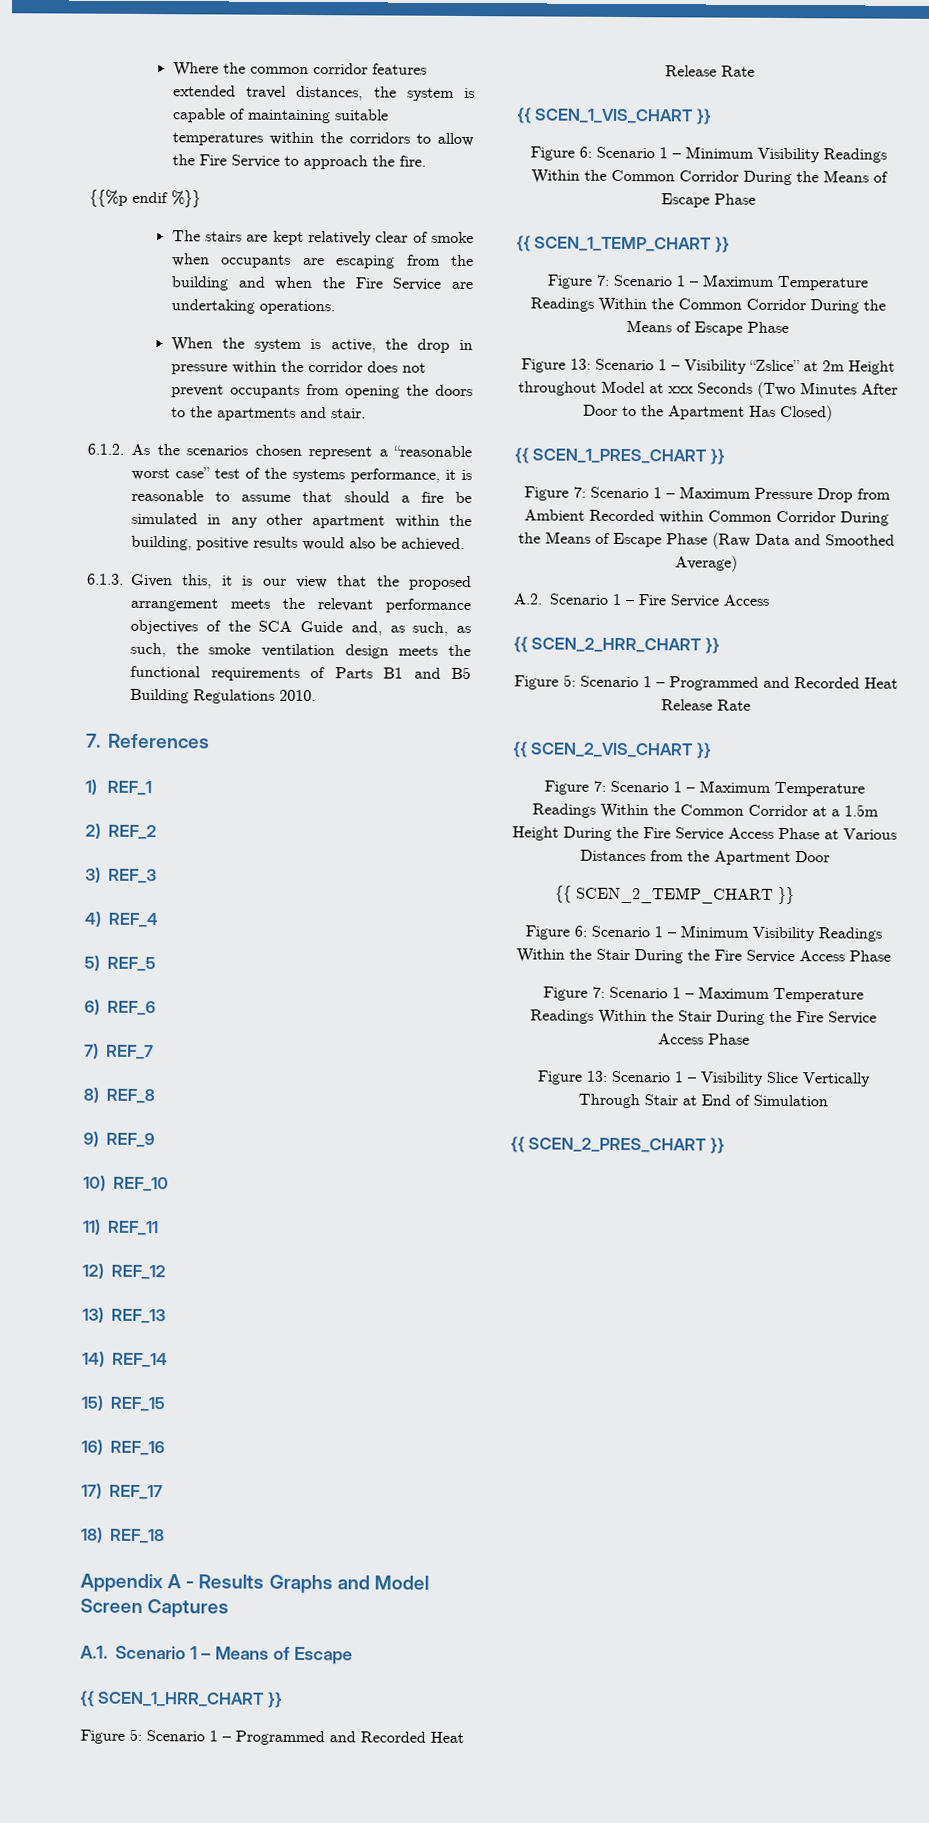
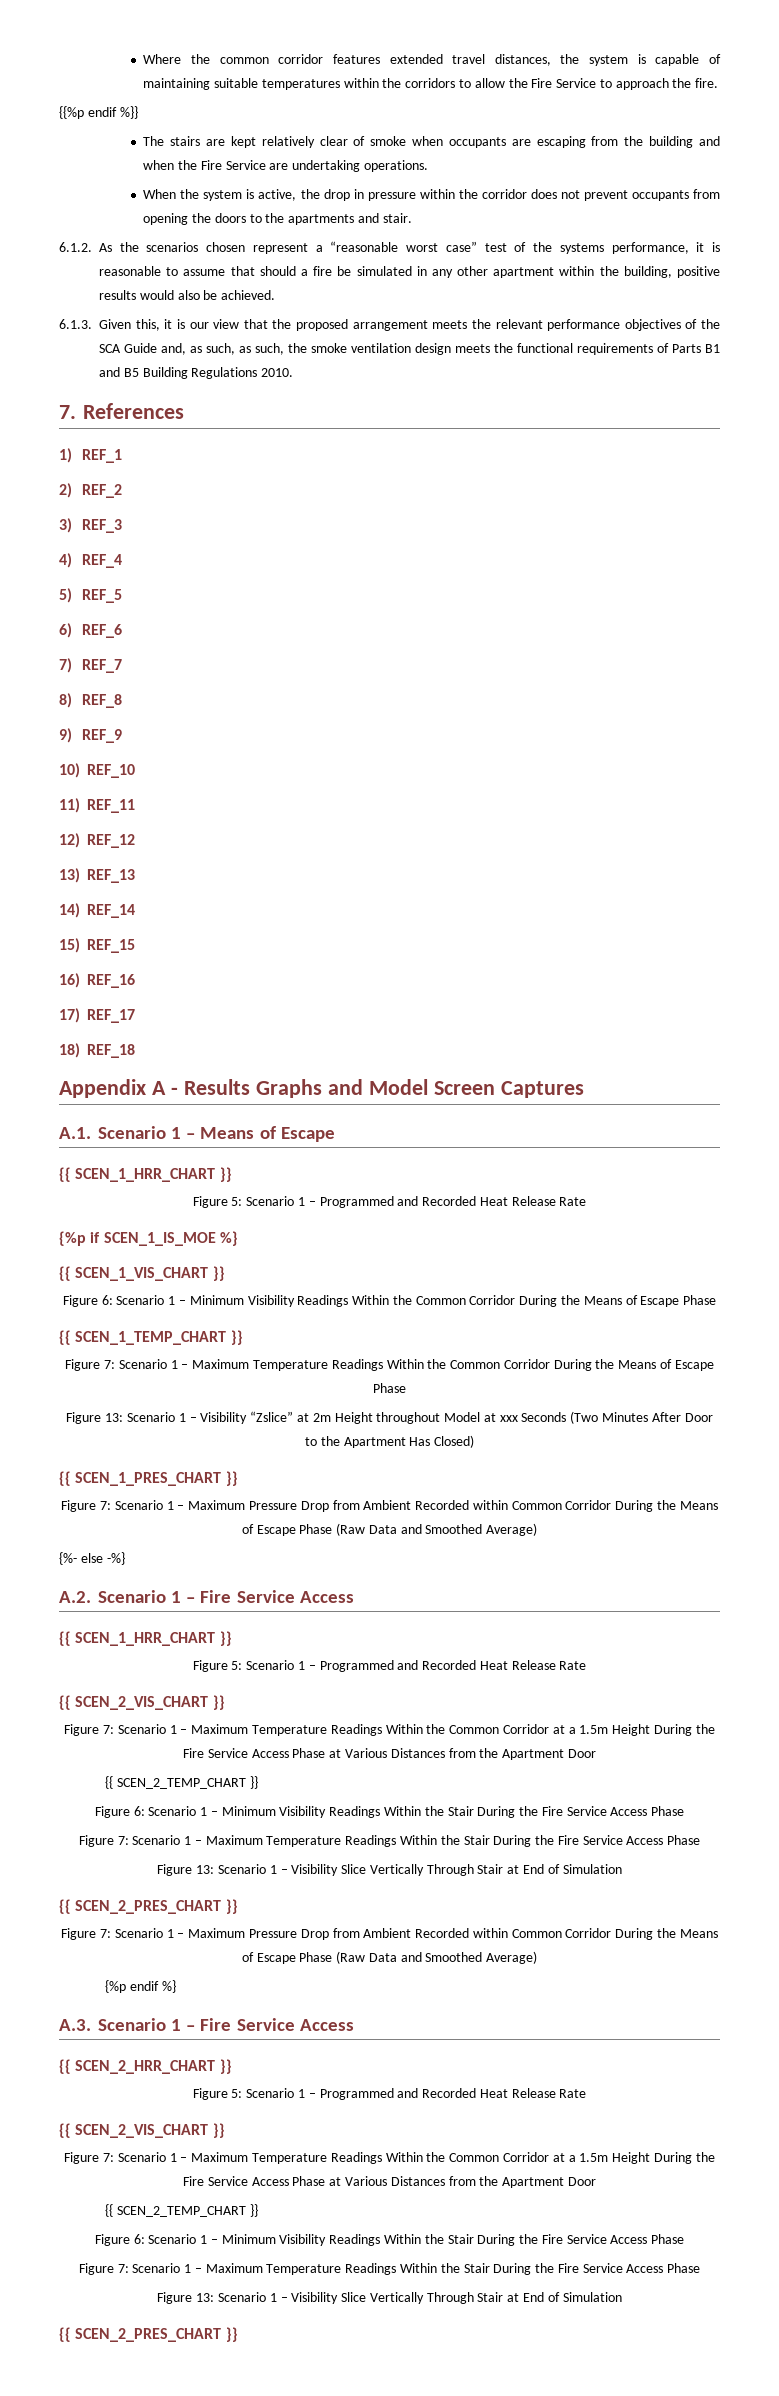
(755, 71) none -> [59,1231,238,1246] // {%p if SCEN_1_IS_MOE %}
[513,593,542,605] A.2. -> [59,1552,125,1565] [59,1590,354,1603] [59,1631,232,1646] [192,1660,587,1672] [59,1695,225,1710] [64,1724,715,1736] [183,1748,596,1760] [104,1776,258,1789] [94,1806,685,1818] [78,1835,701,1847] [157,1864,622,1876] [59,1899,238,1914] [61,1928,718,1940] [241,1951,538,1964] [104,1980,176,1993] [59,2019,91,2031] {%- else -%} // A.2. Scenario 1 – Fire Service Access // {{ SCEN_1_HRR_CHART }} // Figure 5: Scenario 1 – Programmed and Recorded Heat Release Rate // {{ SCEN_2_VIS_CHART }} // Figure 7: Scenario 1 – Maximum Temperature Readings Within the Common Corridor at a 1.5m Height During the Fire Service Access Phase at Various Distances from the Apartment Door // {{ SCEN_2_TEMP_CHART }} // Figure 6: Scenario 1 – Minimum Visibility Readings Within the Stair During the Fire Service Access Phase // Figure 7: Scenario 1 – Maximum Temperature Readings Within the Stair During the Fire Service Access Phase // Figure 13: Scenario 1 – Visibility Slice Vertically Through Stair at End of Simulation // {{ SCEN_2_PRES_CHART }} // Figure 7: Scenario 1 – Maximum Pressure Drop from Ambient Recorded within Common Corridor During the Means of Escape Phase (Raw Data and Smoothed Average) // {%p endif %} // A.3.

